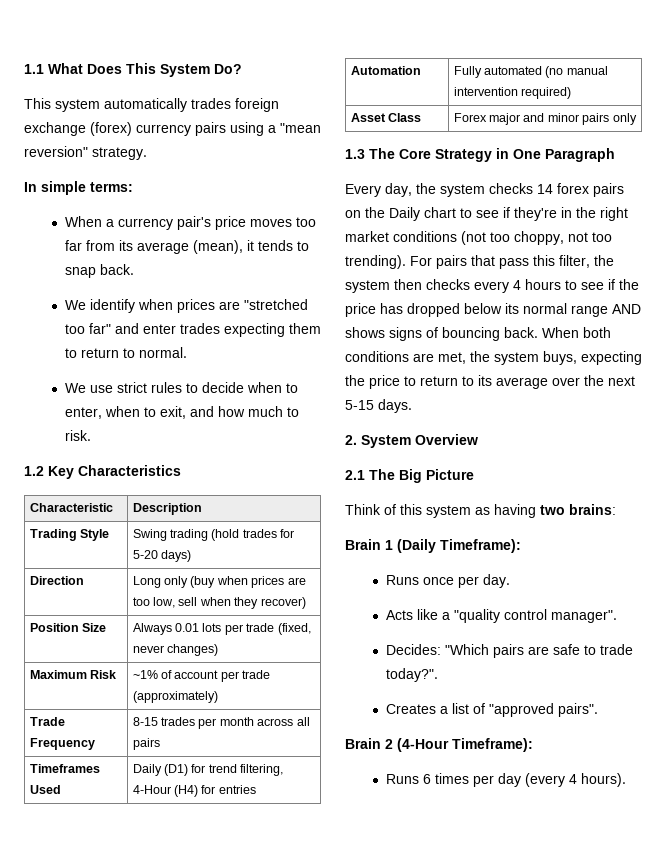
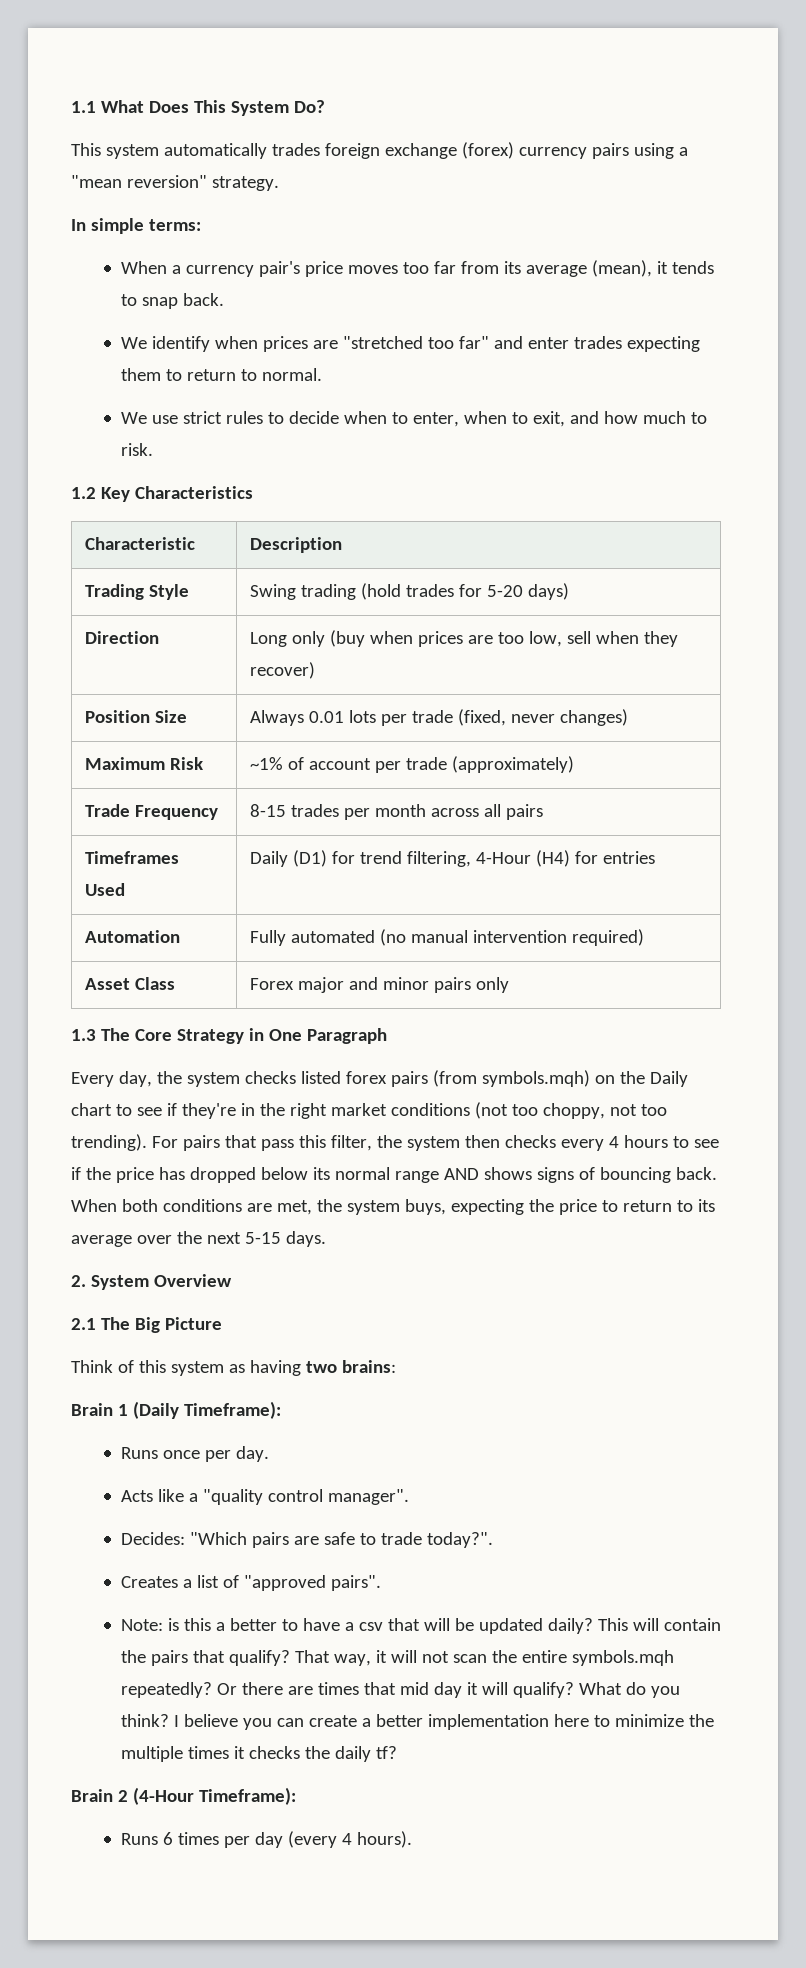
[537,184,553,194] 14 -> [300,1071,341,1084] listed
(624, 190) none -> [432,1070,590,1087] (from symbols.mqh)
(598, 710) none -> [120,1618,721,1634] [120,1650,674,1666] [120,1682,680,1698] [120,1714,714,1730] [120,1746,397,1762] // Note: is this a better to have a csv that will be updated daily? This will contain the pairs that qualify? That way, it will not scan the entire symbols.mqh repeatedly? Or there are times that mid day it will qualify? What do you think? I believe you can create a better implementation here to minimize the multiple times it checks the daily tf?

